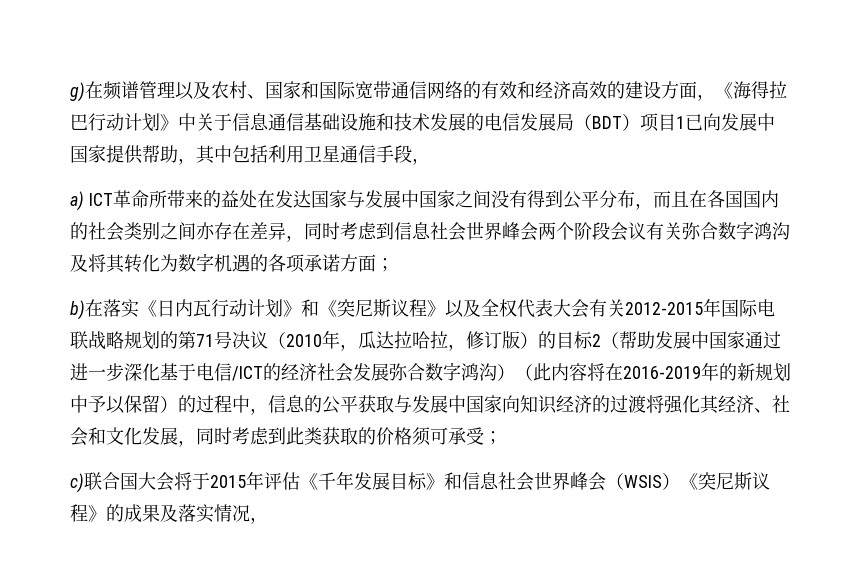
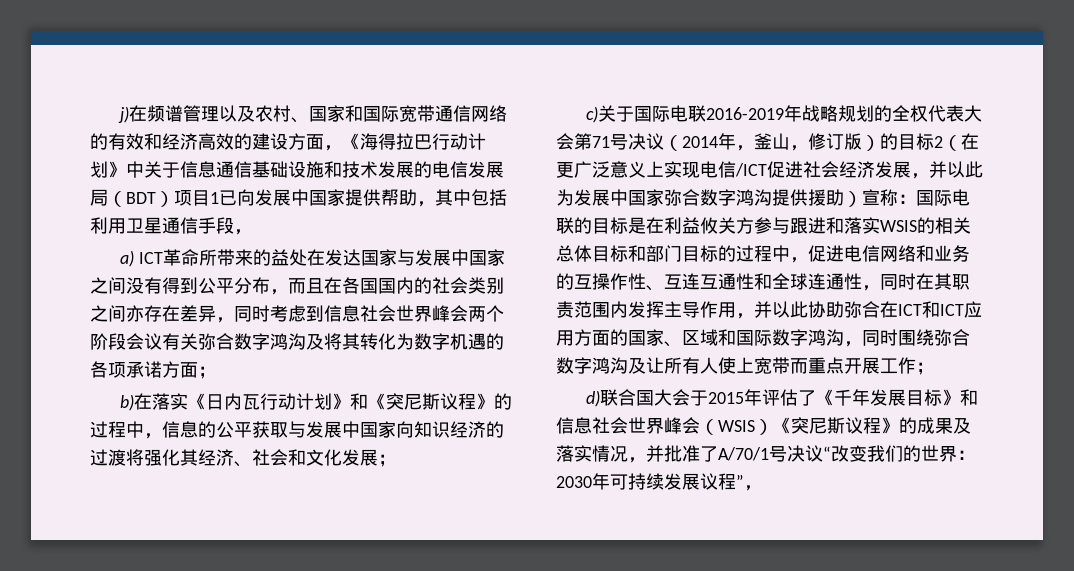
[70,82,85,102] g) -> [117,106,129,123] j)
[445,298,775,318] [70,330,781,351] [70,362,791,382] [70,395,178,414] 以及全权代表大会有关2012-2015年国际电联战略规划的第71号决议（2010年，瓜达拉哈拉，修订版）的目标2（帮助发展中国家通过进一步深化基于电信/ICT的经济社会发展弥合数字鸿沟）（此内容将在2016-2019年的新规划中予以保留） -> (494, 401) none
[178,427,502,447] [70,473,84,493] ，同时考虑到此类获取的价格须可承受； // c) -> [378,454,396,467] [585,105,982,123] [556,133,979,151] [556,161,983,179] [556,189,970,207] [556,217,971,234] [556,245,970,263] [556,273,970,291] [556,301,982,319] [556,329,970,347] [556,357,934,375] [585,390,600,407] ； // c)关于国际电联2016-2019年战略规划的全权代表大会第71号决议（2014年，釜山，修订版）的目标2（在更广泛意义上实现电信/ICT促进社会经济发展，并以此为发展中国家弥合数字鸿沟提供援助）宣称：国际电联的目标是在利益攸关方参与跟进和落实WSIS的相关总体目标和部门目标的过程中，促进电信网络和业务的互操作性、互连互通性和全球连通性，同时在其职责范围内发挥主导作用，并以此协助弥合在ICT和ICT应用方面的国家、区域和国际数字鸿沟，同时围绕弥合数字鸿沟及让所有人使上宽带而重点开展工作； // d)
[174,472,192,490] 将 -> (690, 397) none
(300, 481) none -> [797,390,816,406] 了
(268, 520) none -> [646,445,975,462] [556,473,762,491] 并批准了A/70/1号决议“改变我们的世界：2030年可持续发展议程”，

